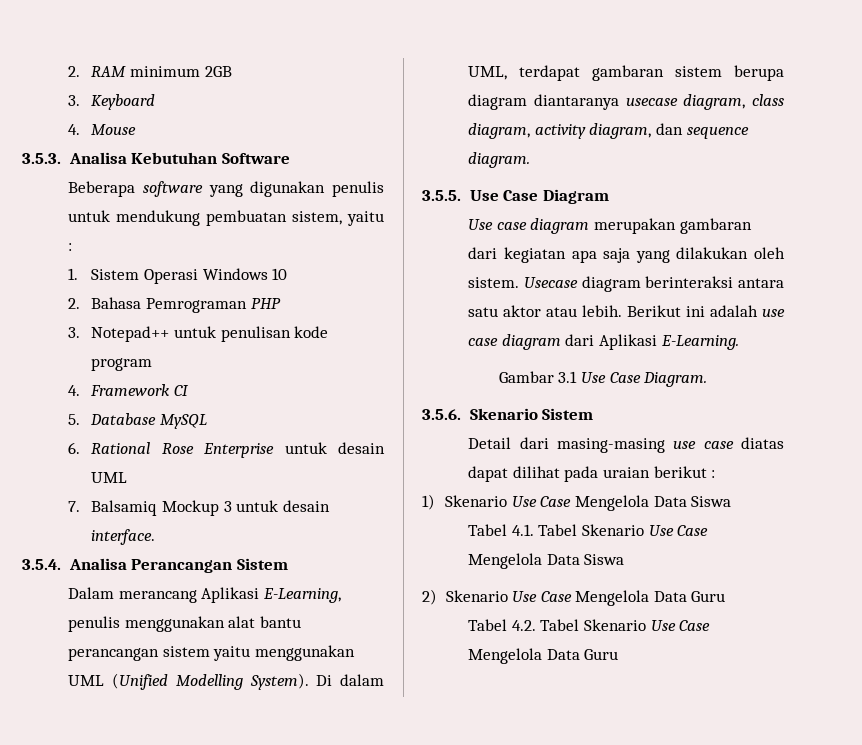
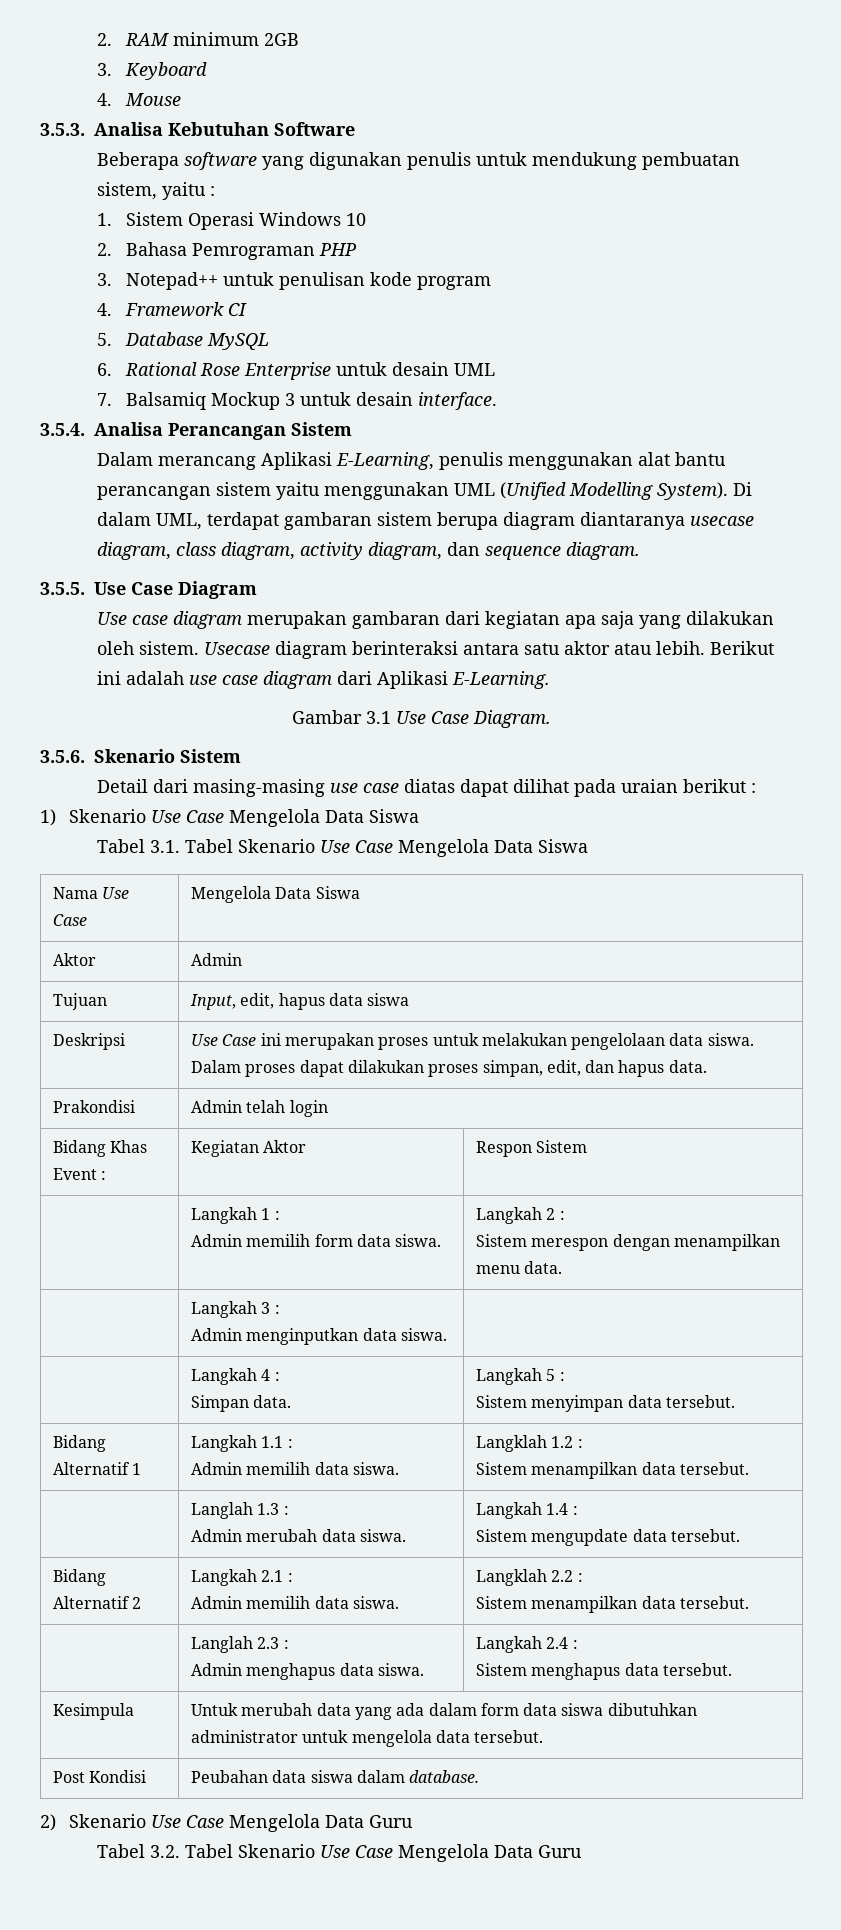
[511,524,534,536] 4.1. -> [150,840,181,853] 3.1.
(625, 559) none -> [52,887,130,899] [52,914,87,926] [190,886,360,903] [52,953,96,966] [190,953,242,966] [52,993,107,1010] [189,993,410,1010] [52,1033,125,1050] [190,1033,754,1050] [190,1060,707,1077] [52,1100,135,1113] [190,1100,328,1117] [52,1140,148,1157] [52,1168,107,1180] [190,1140,307,1157] [475,1140,588,1157] [190,1207,280,1224] [190,1234,442,1247] [475,1207,565,1224] [475,1234,780,1251] [475,1261,563,1274] [190,1301,280,1318] [190,1328,447,1345] [190,1368,280,1385] [190,1395,292,1412] [475,1368,565,1385] [475,1395,735,1412] [52,1435,106,1452] [52,1462,142,1475] [190,1435,293,1452] [190,1462,399,1475] [475,1435,583,1452] [475,1462,749,1479] [190,1502,289,1519] [190,1529,406,1542] [475,1502,578,1519] [475,1529,740,1546] [52,1569,106,1586] [52,1596,142,1609] [190,1569,293,1586] [190,1596,399,1609] [475,1569,583,1586] [475,1596,749,1613] [190,1636,289,1653] [190,1663,424,1680] [475,1636,578,1653] [475,1663,732,1680] [52,1703,134,1720] [190,1703,697,1720] [190,1730,544,1747] [52,1770,147,1783] [190,1770,480,1783] // Nama Use Case | Mengelola Data Siswa // Aktor | Admin // Tujuan | Input, edit, hapus data siswa // Deskripsi | Use Case ini merupakan proses untuk melakukan pengelolaan data siswa. Dalam proses dapat dilakukan proses simpan, edit, dan hapus data. // Prakondisi | Admin telah login // Bidang Khas Event : | Kegiatan Aktor | Respon Sistem // | Langkah 1 : // Admin memilih form data siswa. | Langkah 2 : // Sistem merespon dengan menampilkan menu data. // | Langkah 3 : // Admin menginputkan data siswa. | // | Langkah 4 : // Simpan data. | Langkah 5 : // Sistem menyimpan data tersebut. // Bidang Alternatif 1 | Langkah 1.1 : // Admin memilih data siswa. | Langklah 1.2 : // Sistem menampilkan data tersebut. // | Langlah 1.3 : // Admin merubah data siswa. | Langkah 1.4 : // Sistem mengupdate data tersebut. // Bidang Alternatif 2 | Langkah 2.1 : // Admin memilih data siswa. | Langklah 2.2 : // Sistem menampilkan data tersebut. // | Langlah 2.3 : // Admin menghapus data siswa. | Langkah 2.4 : // Sistem menghapus data tersebut. // Kesimpula | Untuk merubah data yang ada dalam form data siswa dibutuhkan administrator untuk mengelola data tersebut. // Post Kondisi | Peubahan data siswa dalam database.
[511,620,536,631] 4.2. -> [150,1845,181,1858] 3.2.

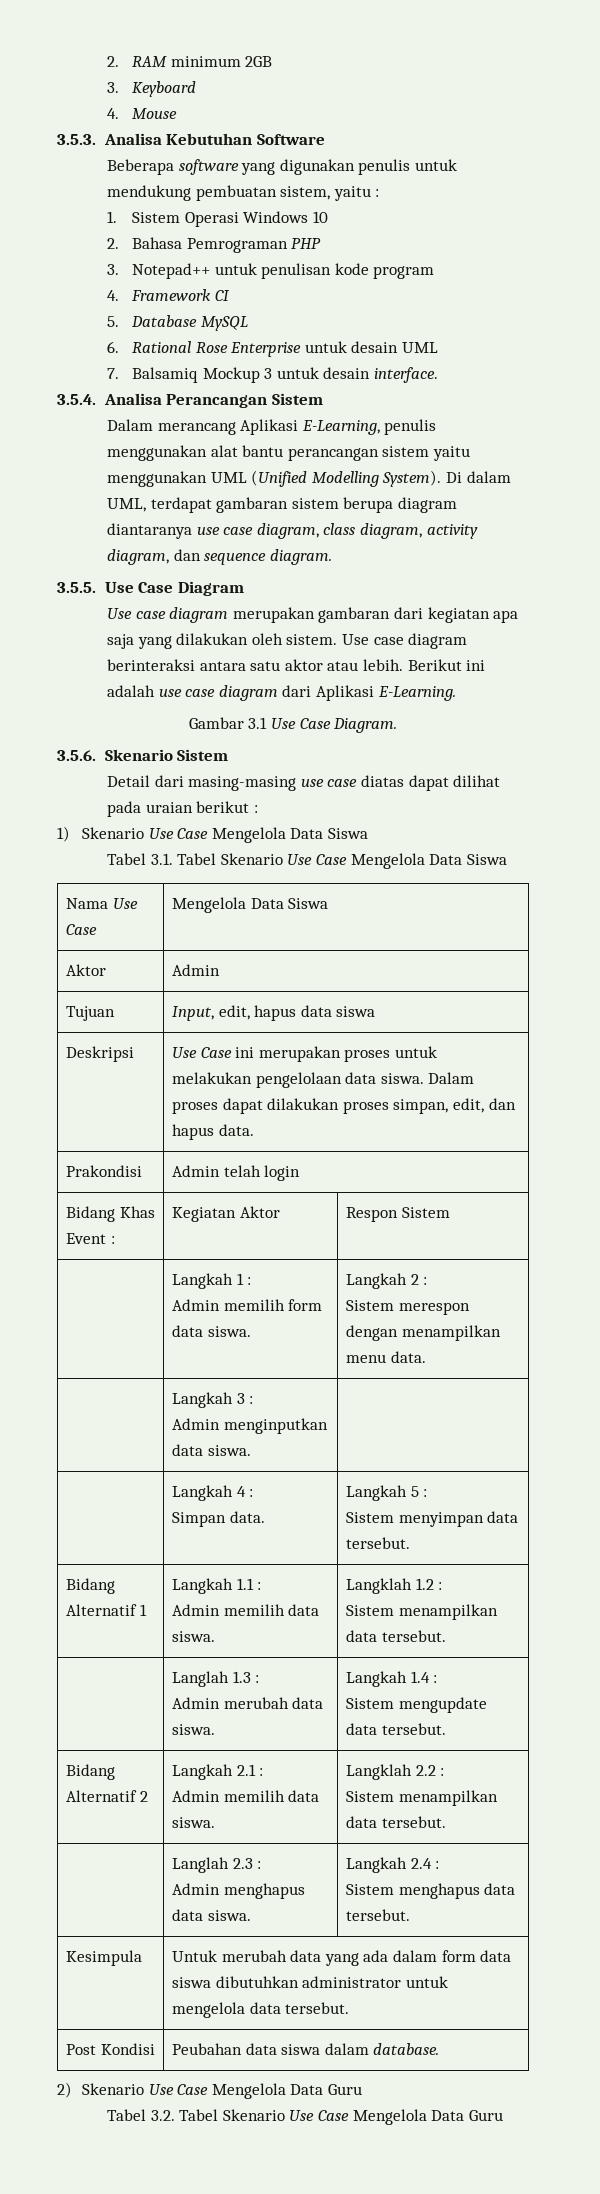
[690,516,755,526] usecase -> [196,527,254,535] use case
[204,642,271,655] Usecase -> [342,634,404,645] Use case

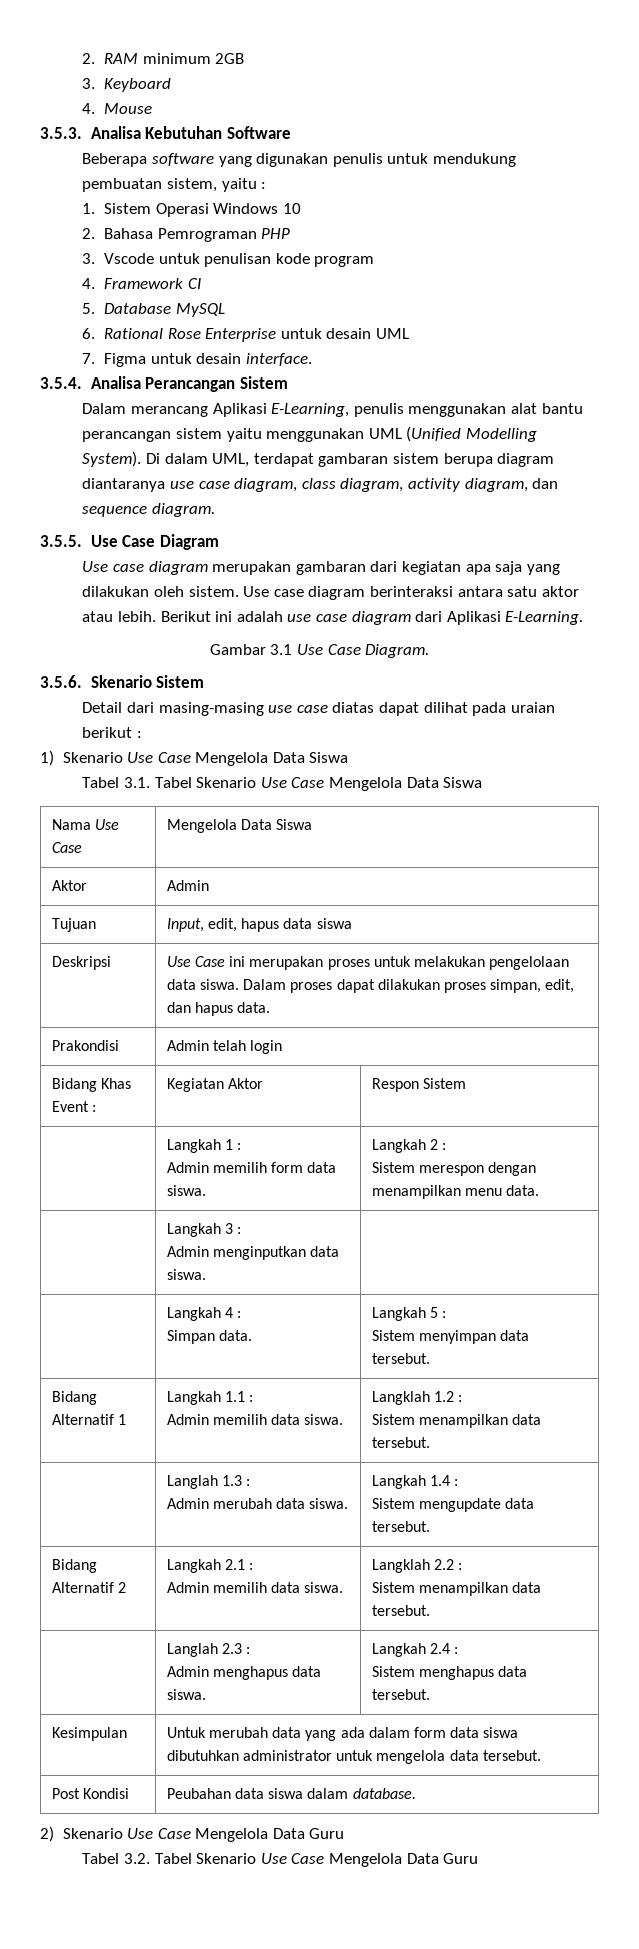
[132,263,211,279] Notepad++ -> [103,253,154,264] Vscode
[132,367,273,383] Balsamiq Mockup 3 -> [103,353,146,367] Figma
[66,1950,143,1966] Kesimpula -> [51,1727,127,1741] Kesimpulan

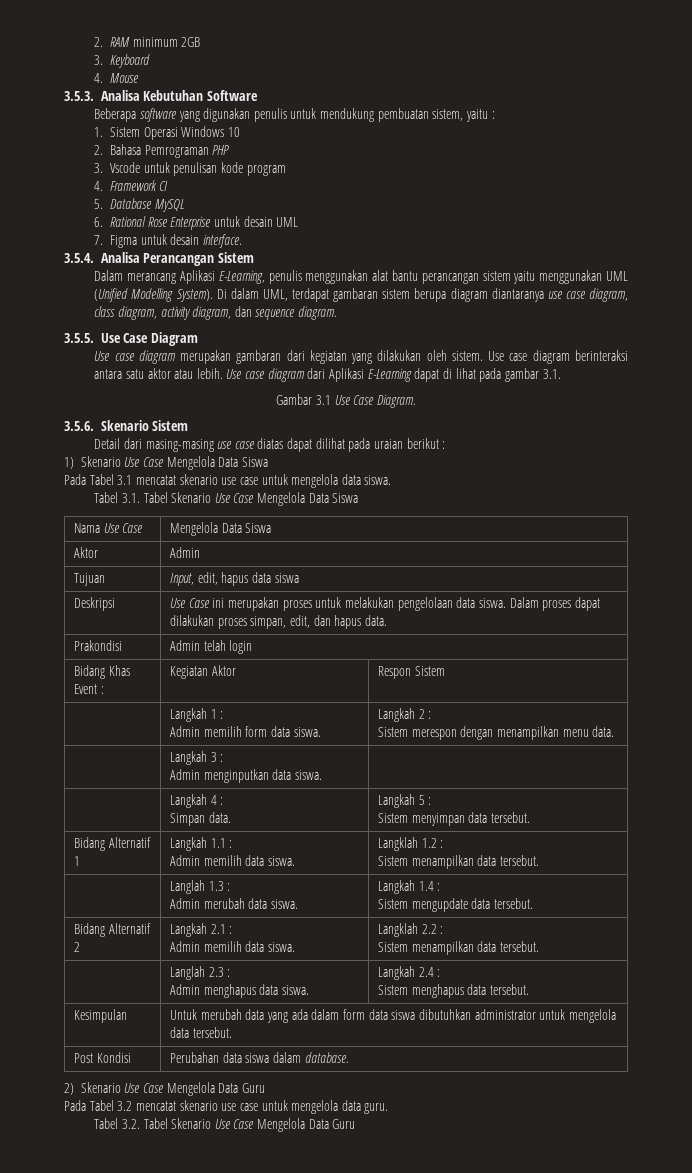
[465,561,523,575] apa saja -> (347, 357) none
[160,611,584,625] Berikut ini adalah use case diagram dari Aplikasi E-Learning. -> [226,368,561,382] Use case diagram dari Aplikasi E-Learning dapat di lihat pada gambar 3.1.
(349, 757) none -> [64,474,392,488] // Pada Tabel 3.1 mencatat skenario use case untuk mengelola data siswa.
[166,1788,231,1799] Peubahan -> [170,1052,220,1063] Perubahan
(345, 1833) none -> [64,1100,389,1114] // Pada Tabel 3.2 mencatat skenario use case untuk mengelola data guru.

